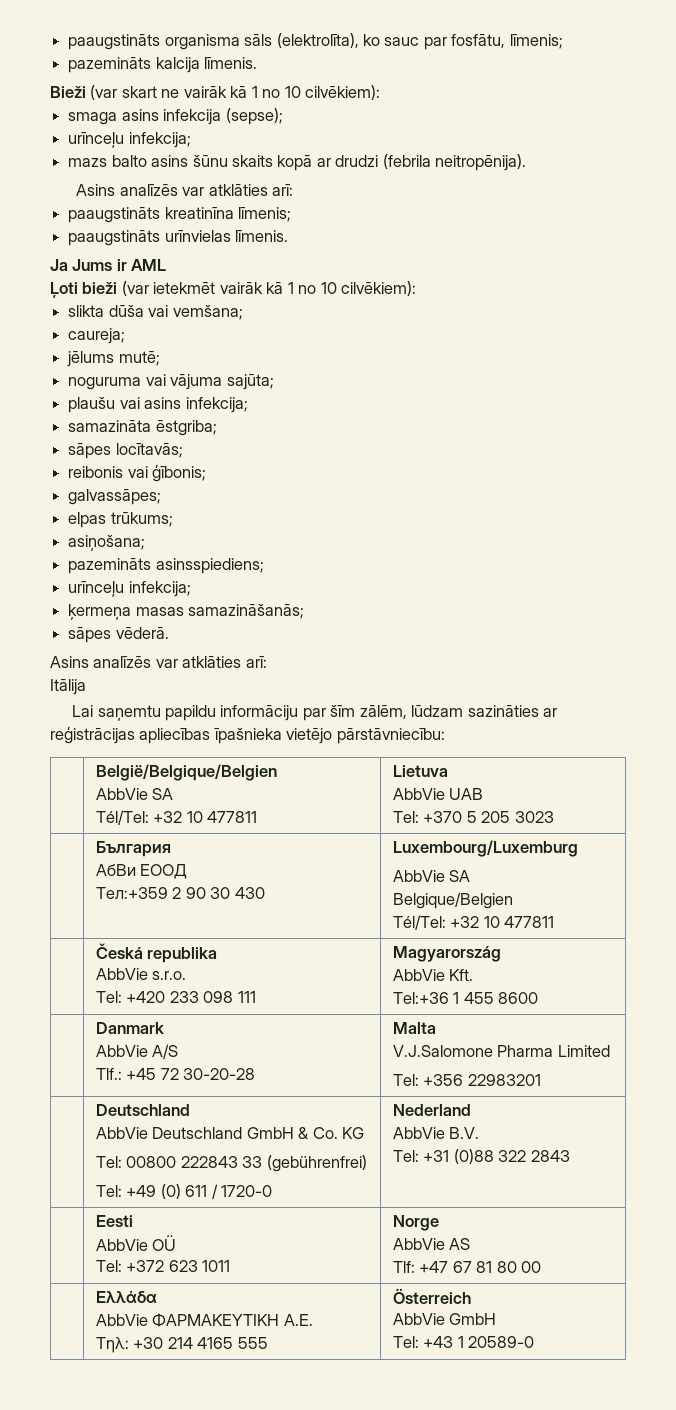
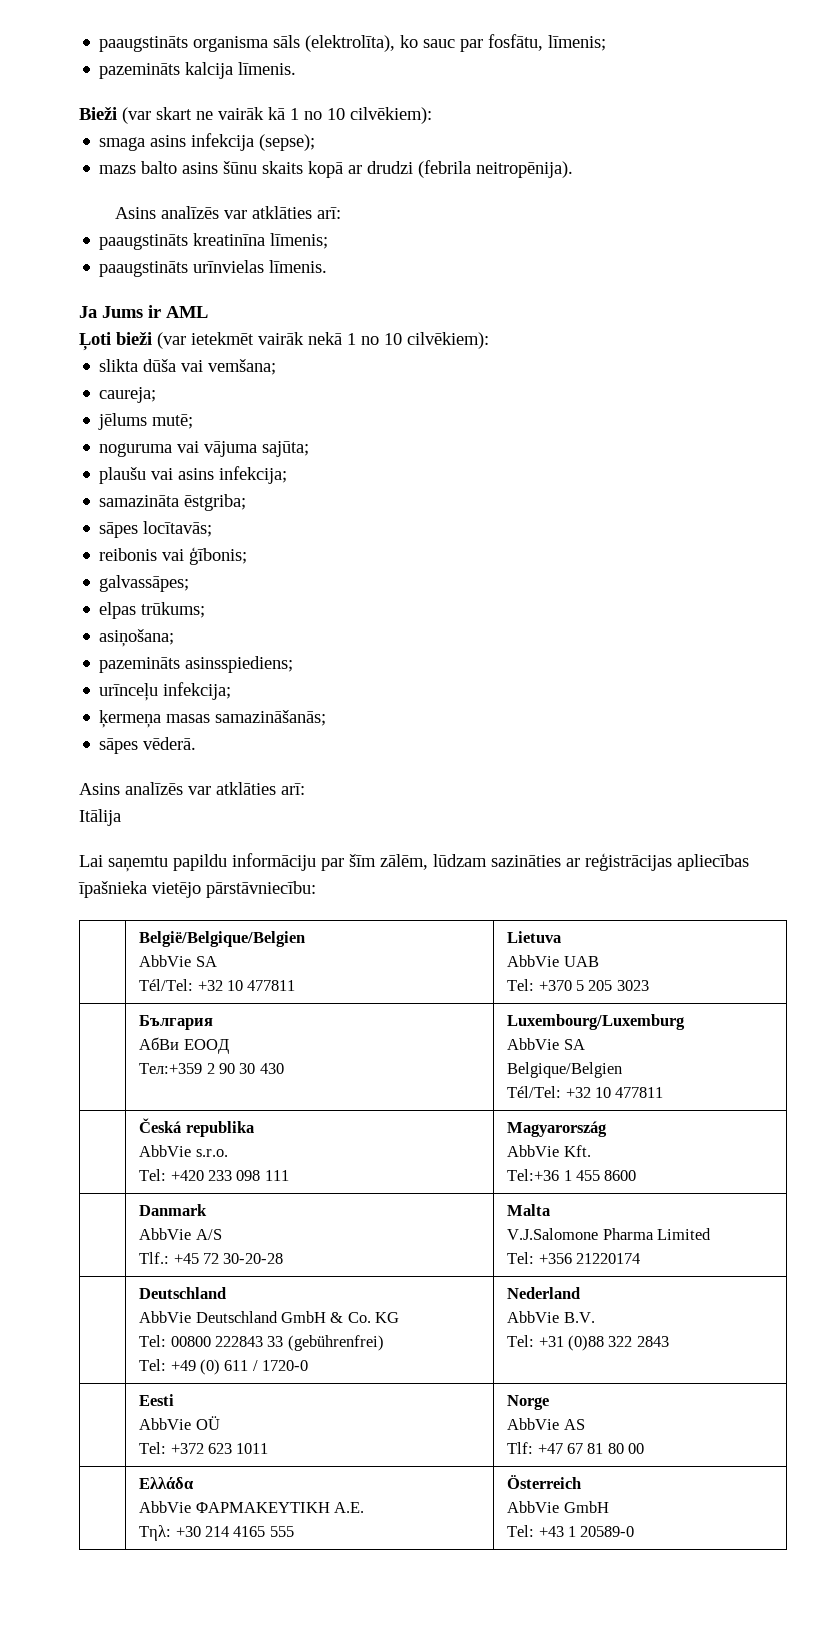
[68,132,191,148] // urīnceļu infekcija; -> (316, 142) none
[266,282,284,294] kā -> [308,332,342,345] nekā
[467,1074,541,1086] 22983201 -> [575,1253,640,1264] 21220174

